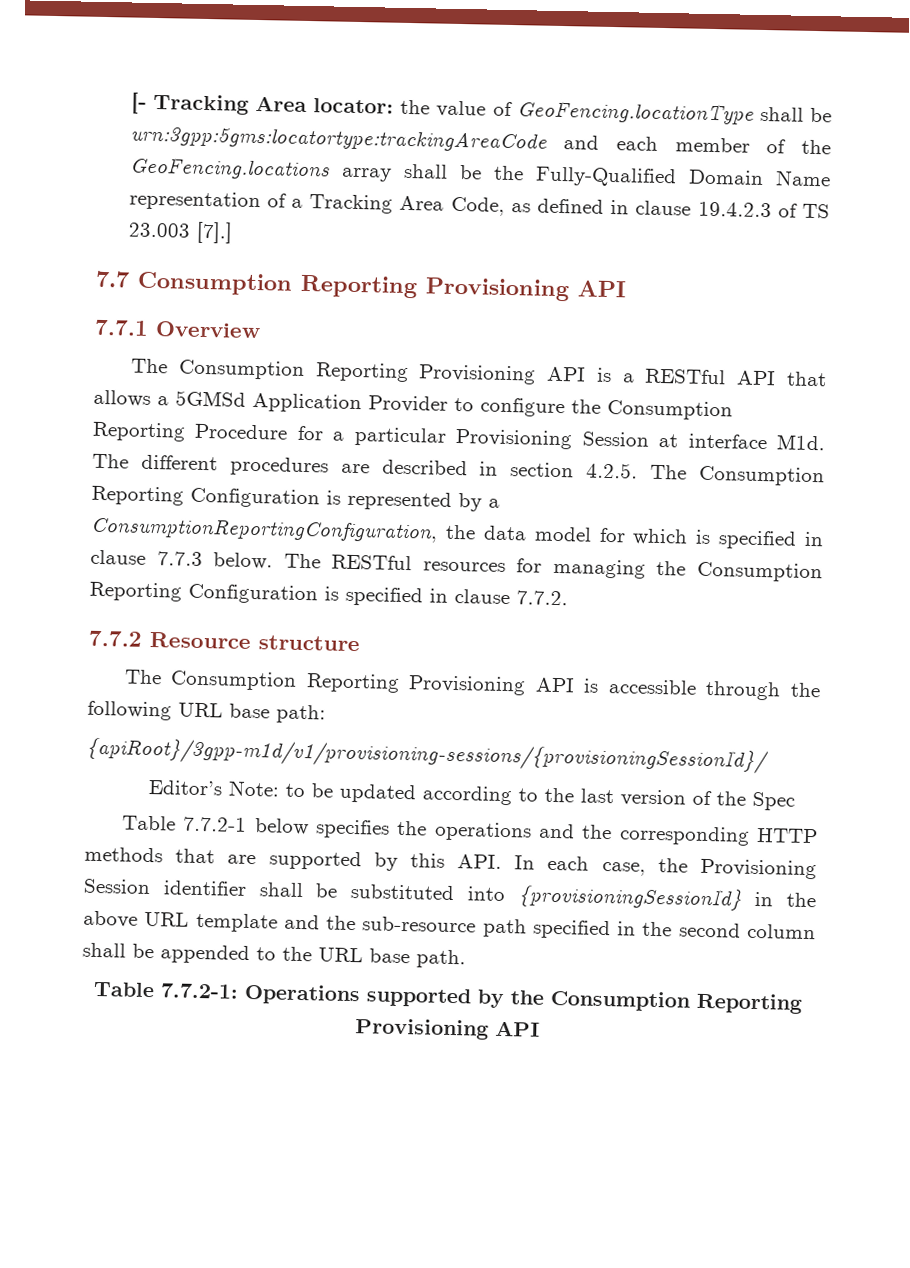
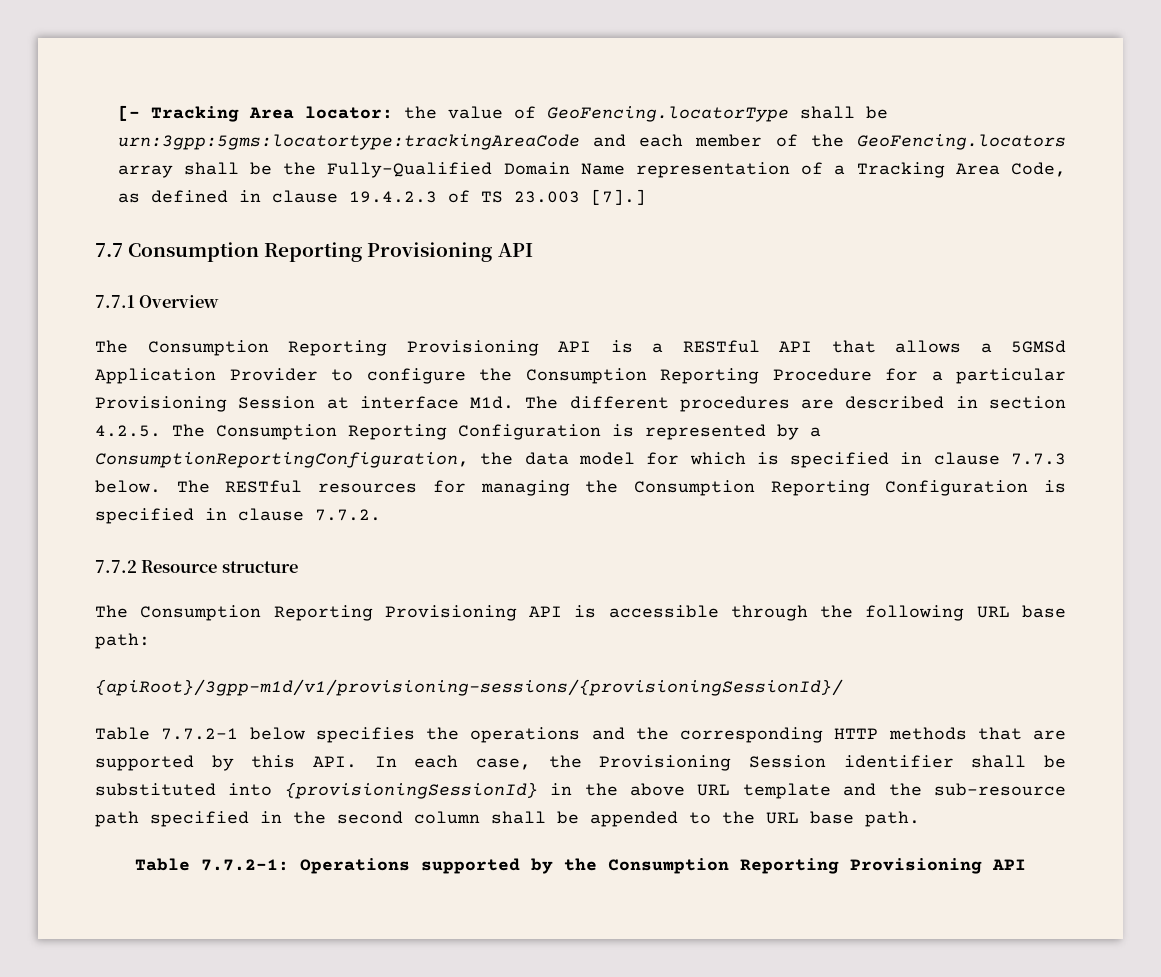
[516,100,754,125] GeoFencing.locationType -> [546,106,789,122] GeoFencing.locatorType
[128,156,330,181] GeoFencing.locations -> [857,134,1066,150] GeoFencing.locators
[148,779,796,811] // Editor’s Note: to be updated according to the last version of the Spec -> (843, 687) none

